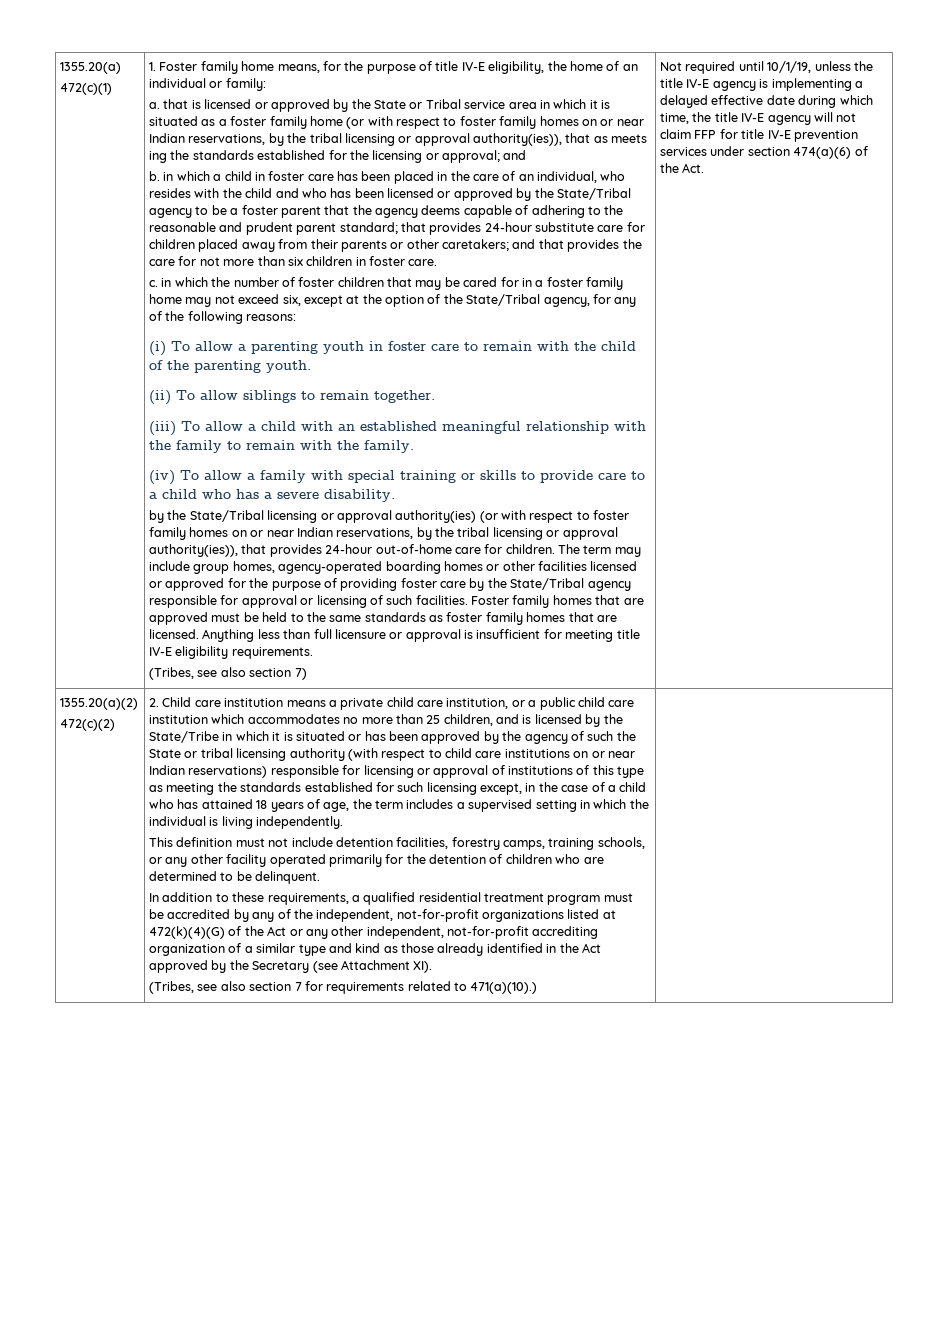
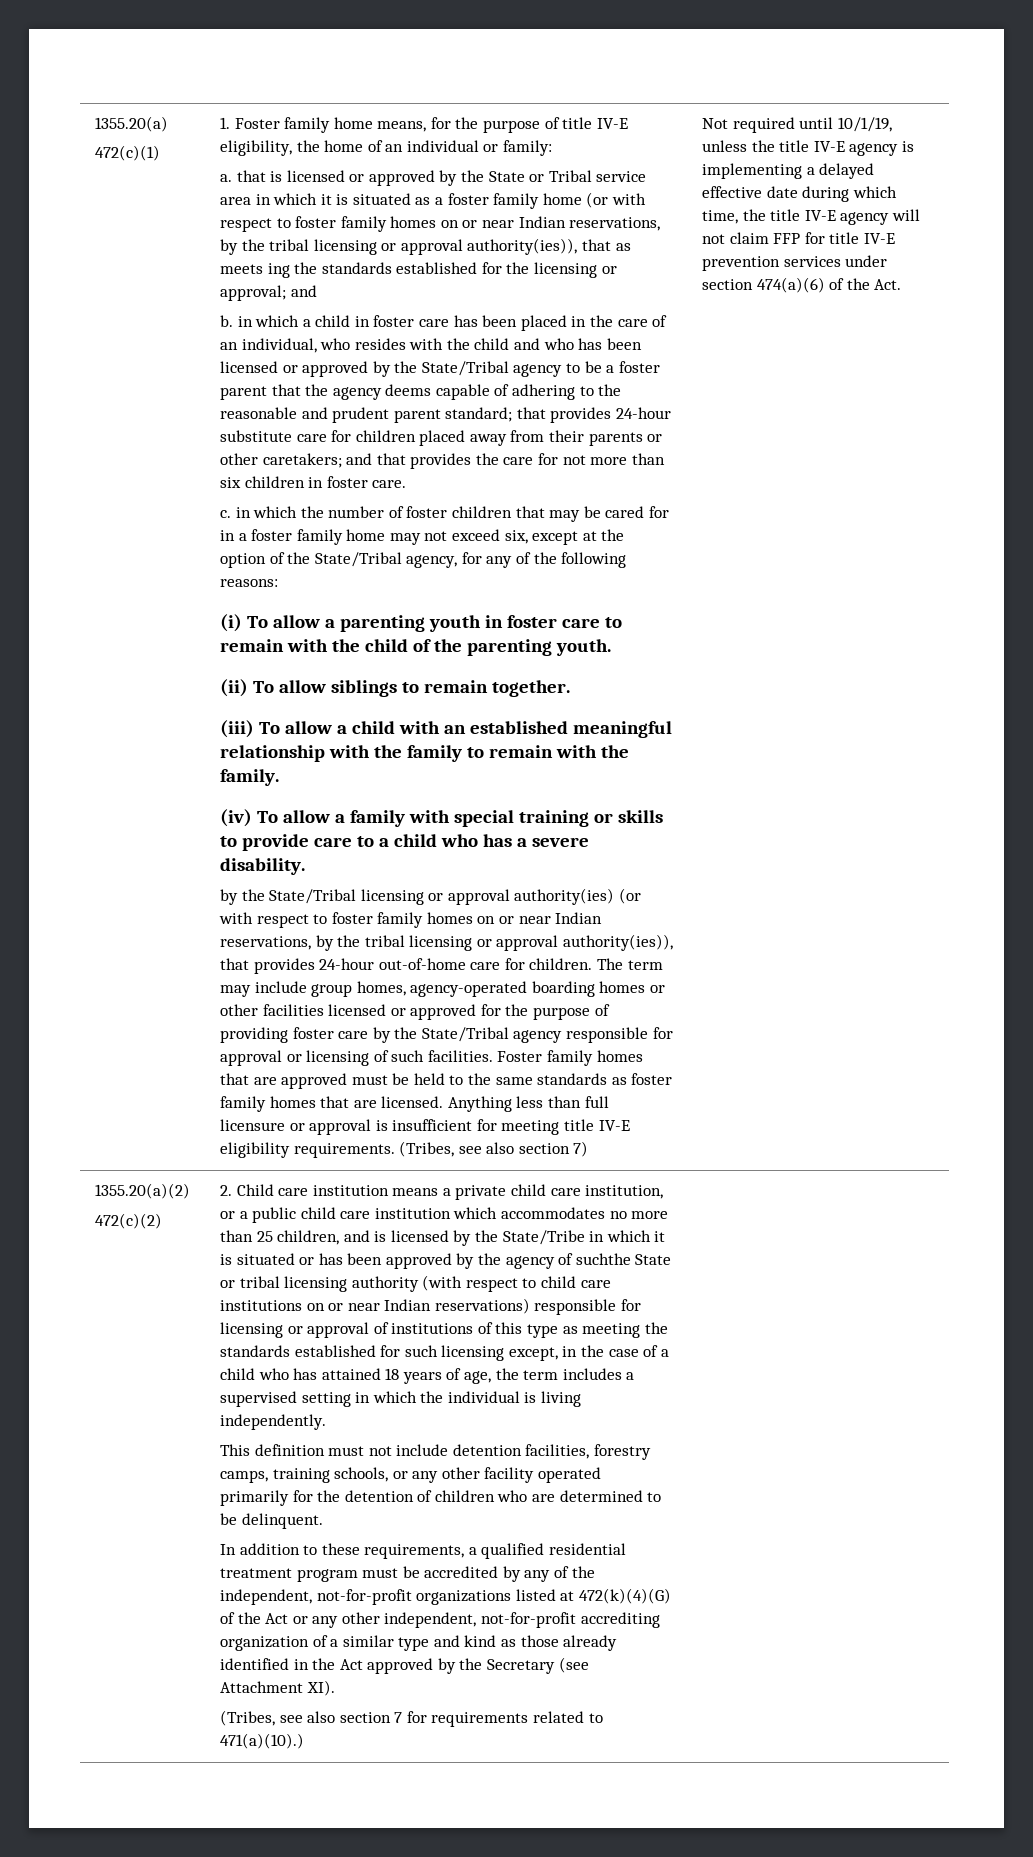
(313, 653) // -> (395, 1150) none
[587,731,636,741] such the -> [575,1253,631,1265] suchthe

